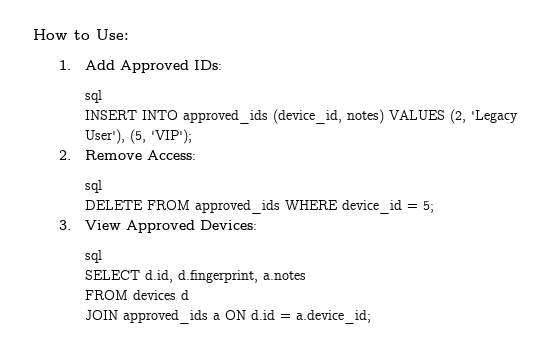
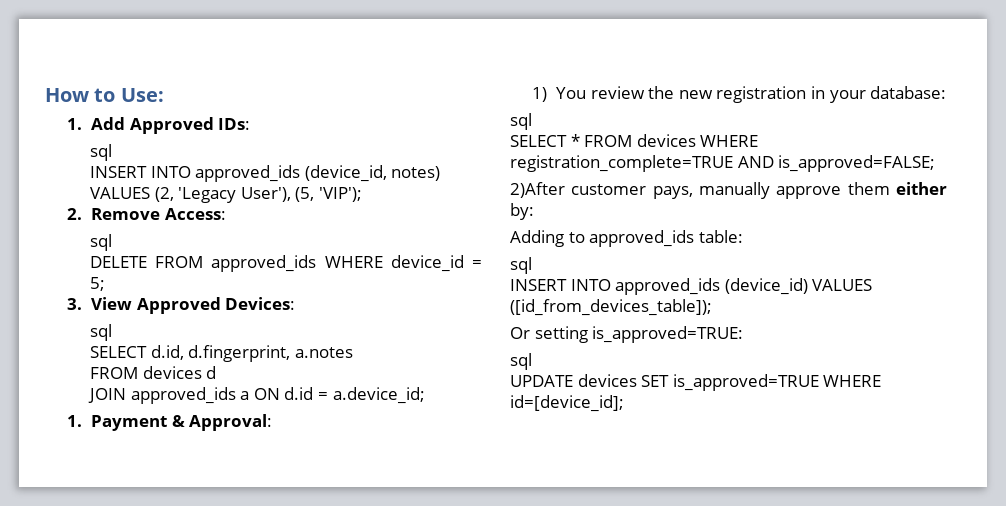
(372, 317) none -> [67,414,273,431] [532,86,947,103] [510,113,532,130] [510,134,759,147] [510,155,936,172] [510,182,947,199] [510,203,534,220] [510,230,743,247] [510,257,532,274] [510,278,873,295] [510,299,712,316] [510,326,744,343] [510,353,532,370] [510,374,882,391] [510,395,624,412] // 1. Payment & Approval: // 1) You review the new registration in your database: // sql // SELECT * FROM devices WHERE registration_complete=TRUE AND is_approved=FALSE; // 2)After customer pays, manually approve them either by: // Adding to approved_ids table: // sql // INSERT INTO approved_ids (device_id) VALUES ([id_from_devices_table]); // Or setting is_approved=TRUE: // sql // UPDATE devices SET is_approved=TRUE WHERE id=[device_id];

